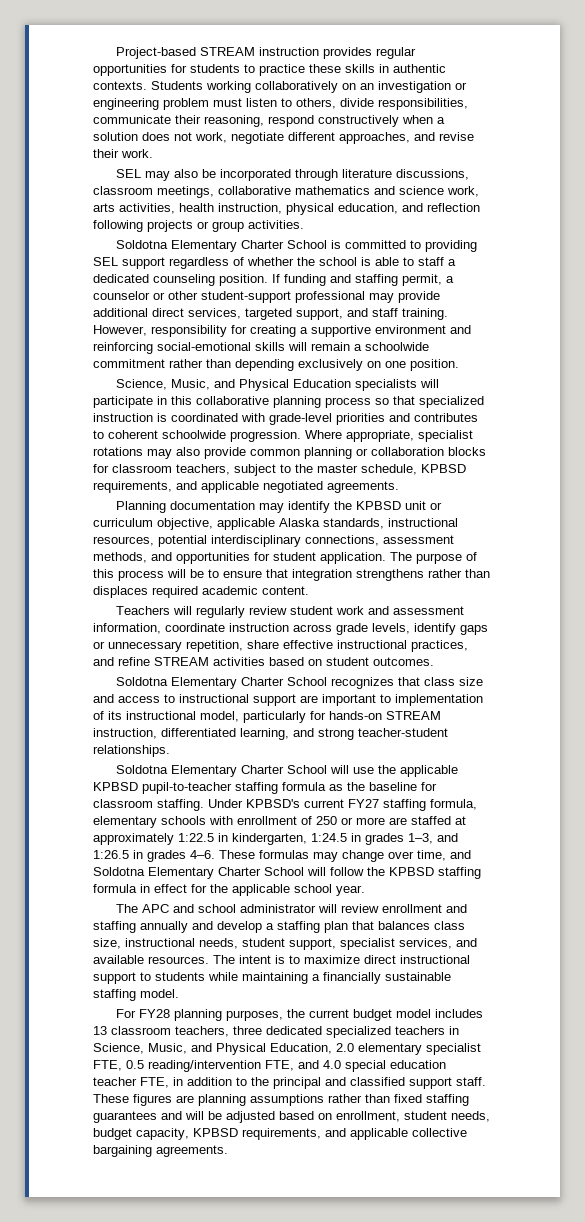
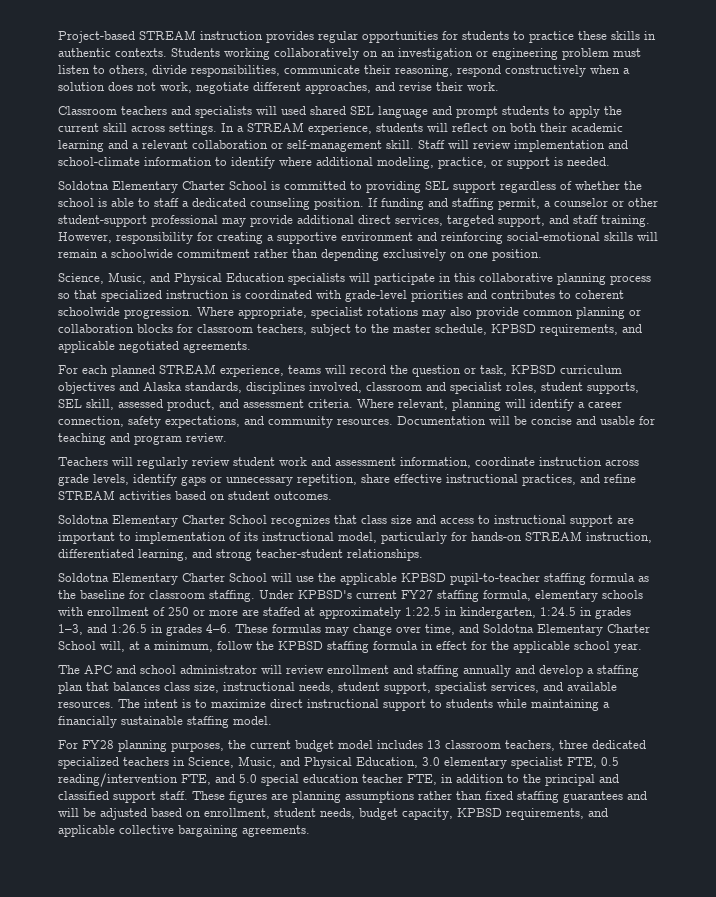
[115,169,469,181] [93,186,479,198] [93,203,480,215] [93,220,304,232] SEL may also be incorporated through literature discussions, classroom meetings, collaborative mathematics and science work, arts activities, health instruction, physical education, and reflection following projects or group activities. -> [58,106,622,118] [58,122,623,135] [58,140,628,152] [58,157,610,169] Classroom teachers and specialists will used shared SEL language and prompt students to apply the current skill across settings. In a STREAM experience, students will reflect on both their academic learning and a relevant collaboration or self-management skill. Staff will review implementation and school-climate information to identify where additional modeling, practice, or support is needed.
[115,501,442,513] [93,518,458,530] [93,535,454,547] [93,552,477,564] [93,569,490,581] [93,586,309,598] Planning documentation may identify the KPBSD unit or curriculum objective, applicable Alaska standards, instructional resources, potential interdisciplinary connections, assessment methods, and opportunities for student application. The purpose of this process will be to ensure that integration strengthens rather than displaces required academic content. -> [58,364,622,377] [58,382,639,394] [58,399,622,411] [58,416,655,428] [58,433,227,445] For each planned STREAM experience, teams will record the question or task, KPBSD curriculum objectives and Alaska standards, disciplines involved, classroom and specialist roles, student supports, SEL skill, assessed product, and assessment criteria. Where relevant, planning will identify a career connection, safety expectations, and community resources. Documentation will be concise and usable for teaching and program review.
[307,867,326,876] will -> [100,641,213,652] will, at a minimum,
[336,1043,354,1052] 2.0 -> [422,757,440,766] 3.0
[323,1060,341,1069] 4.0 -> [239,774,257,783] 5.0

